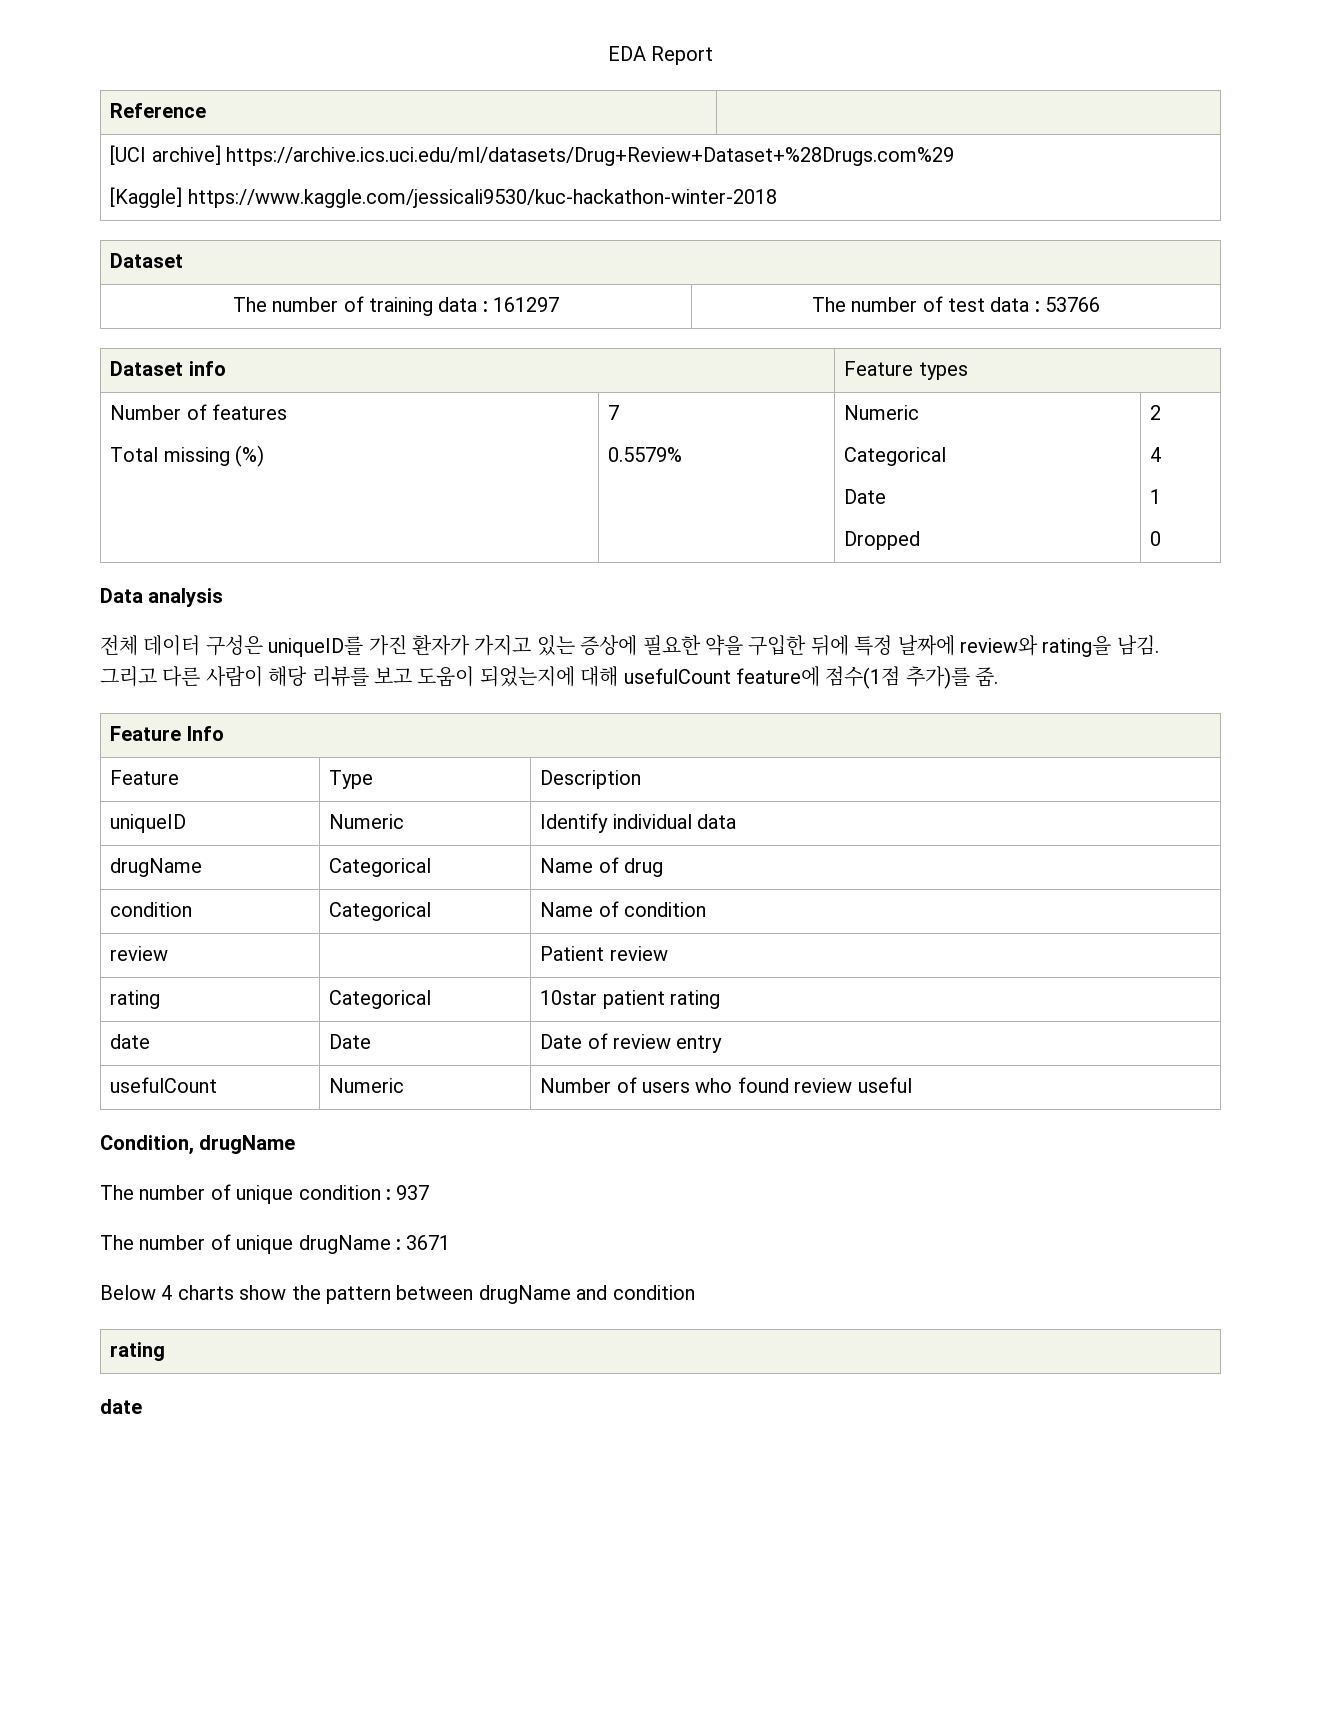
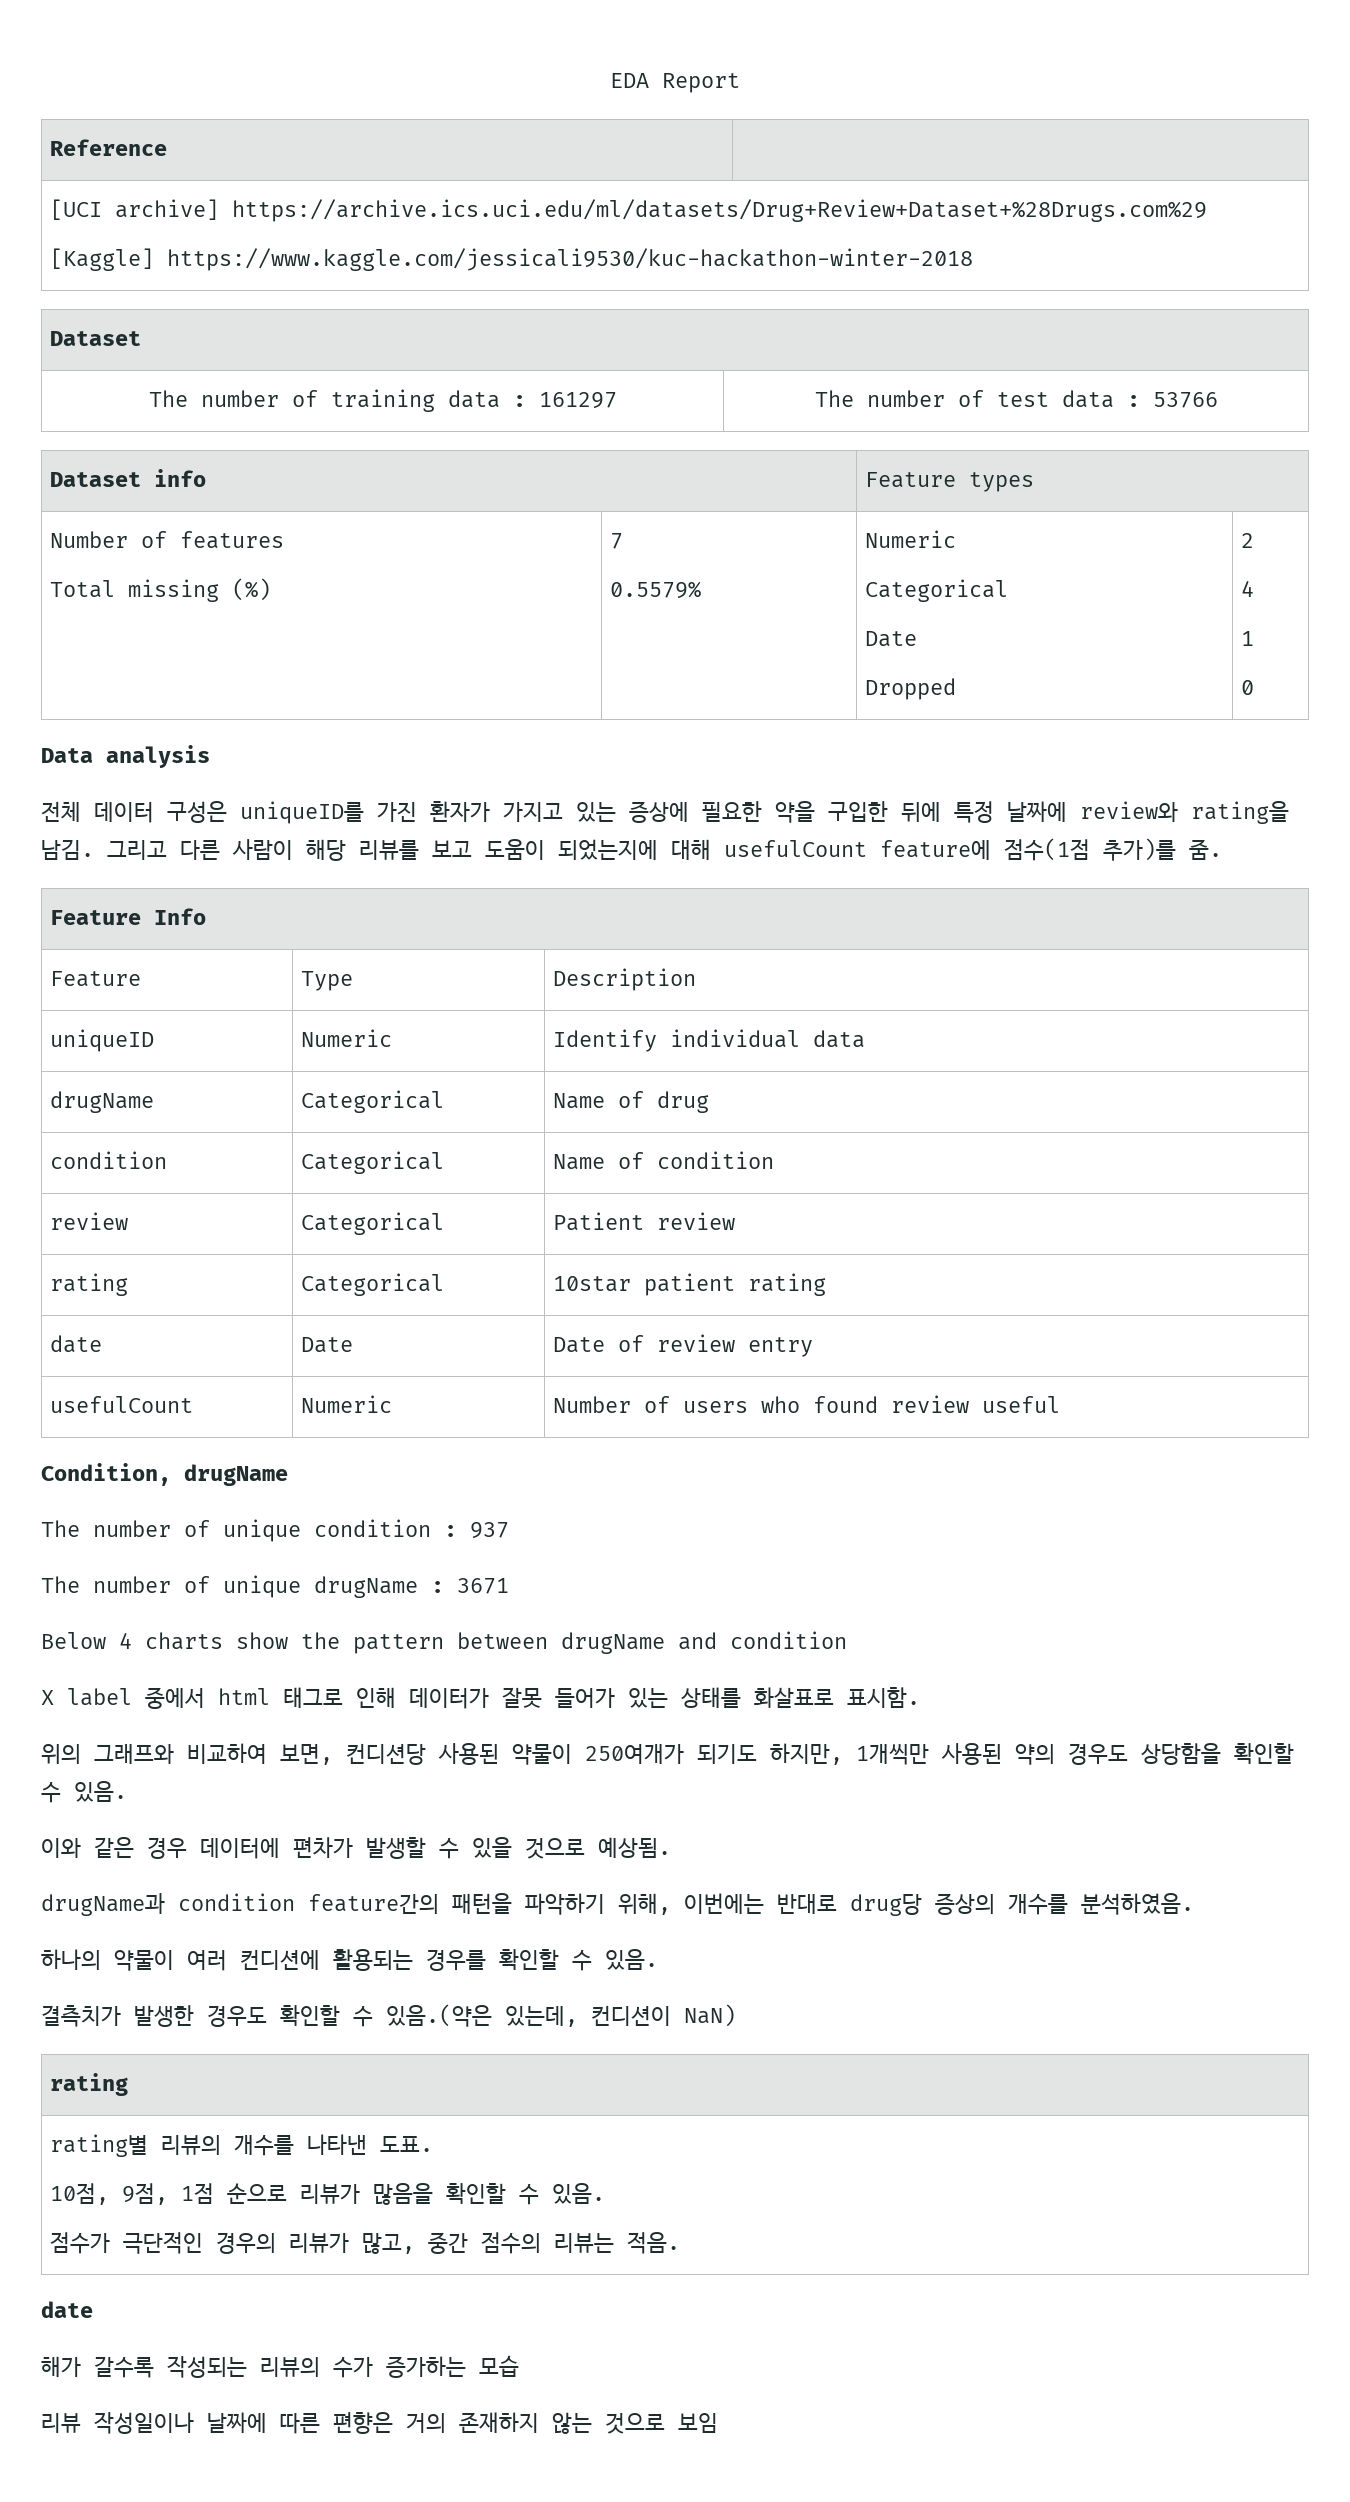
(169, 953) none -> [301,1212,445,1235] Categorical
[110,1342,166,1361] [100,1399,142,1414] // rating // date -> [41,1687,920,1709] [41,1743,1294,1765] [41,1781,127,1803] [41,1837,671,1859] [41,1893,1194,1916] [41,1949,658,1971] [41,2004,736,2027] [50,2073,129,2096] [50,2134,434,2157] [50,2183,606,2205] [50,2232,681,2254] [41,2301,93,2318] [41,2355,519,2378] [41,2412,718,2434] // X label 중에서 html 태그로 인해 데이터가 잘못 들어가 있는 상태를 화살표로 표시함. // 위의 그래프와 비교하여 보면, 컨디션당 사용된 약물이 250여개가 되기도 하지만, 1개씩만 사용된 약의 경우도 상당함을 확인할 수 있음. // 이와 같은 경우 데이터에 편차가 발생할 수 있을 것으로 예상됨. // drugName과 condition feature간의 패턴을 파악하기 위해, 이번에는 반대로 drug당 증상의 개수를 분석하였음. // 하나의 약물이 여러 컨디션에 활용되는 경우를 확인할 수 있음. // 결측치가 발생한 경우도 확인할 수 있음.(약은 있는데, 컨디션이 NaN) // rating // rating별 리뷰의 개수를 나타낸 도표. // 10점, 9점, 1점 순으로 리뷰가 많음을 확인할 수 있음. // 점수가 극단적인 경우의 리뷰가 많고, 중간 점수의 리뷰는 적음. // date // 해가 갈수록 작성되는 리뷰의 수가 증가하는 모습 // 리뷰 작성일이나 날짜에 따른 편향은 거의 존재하지 않는 것으로 보임

